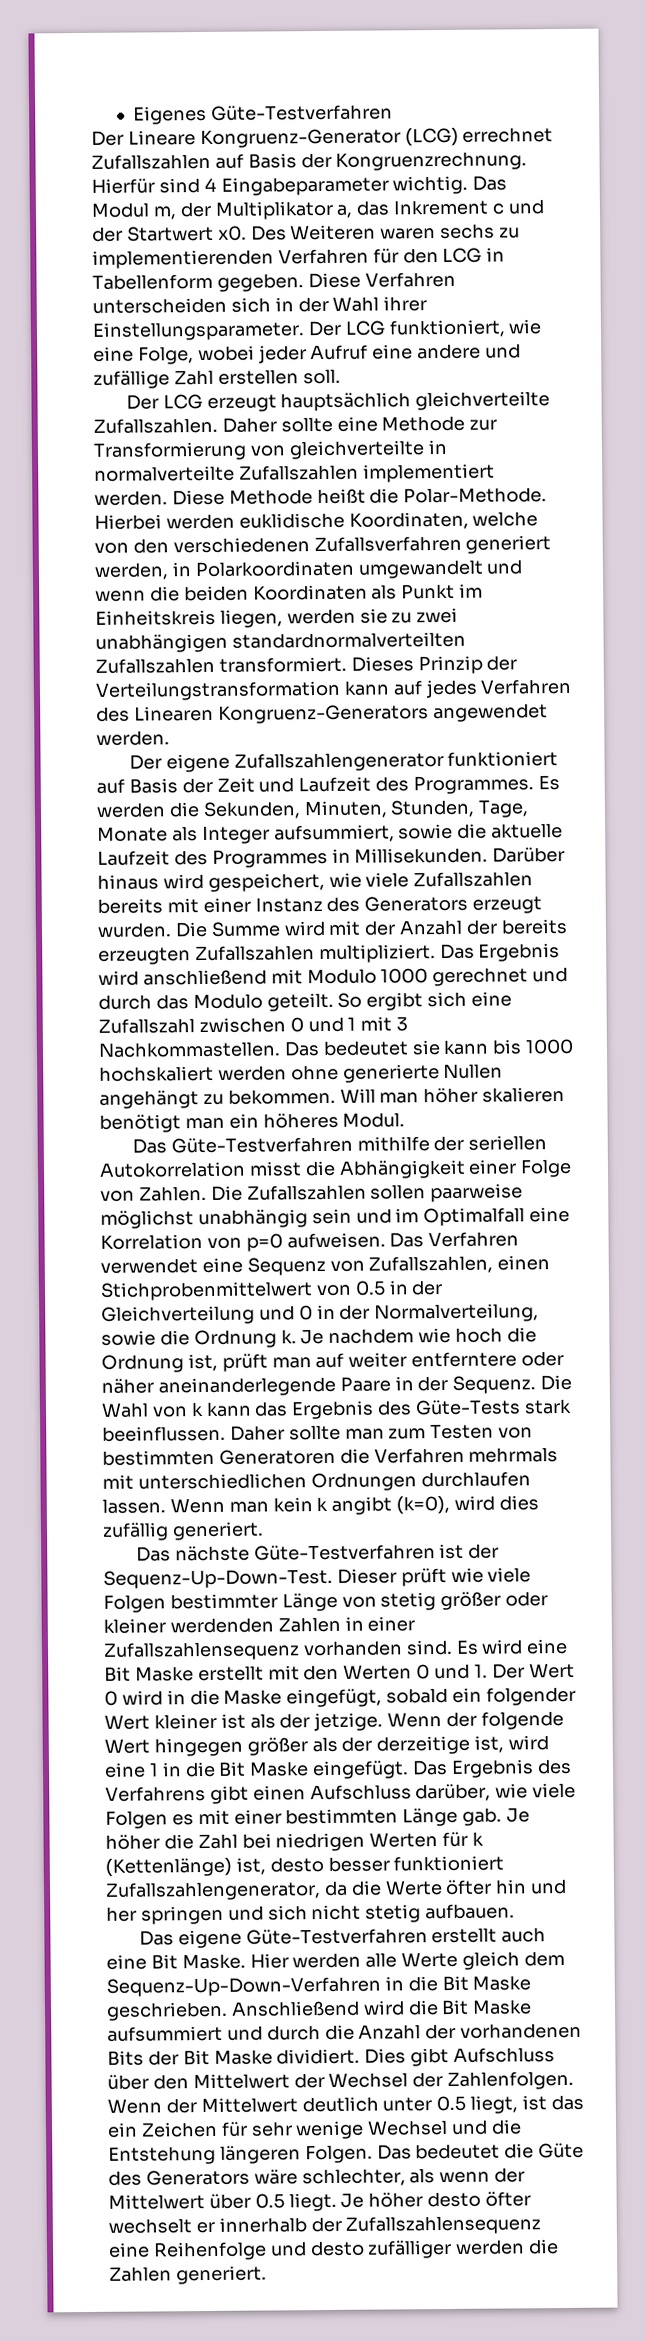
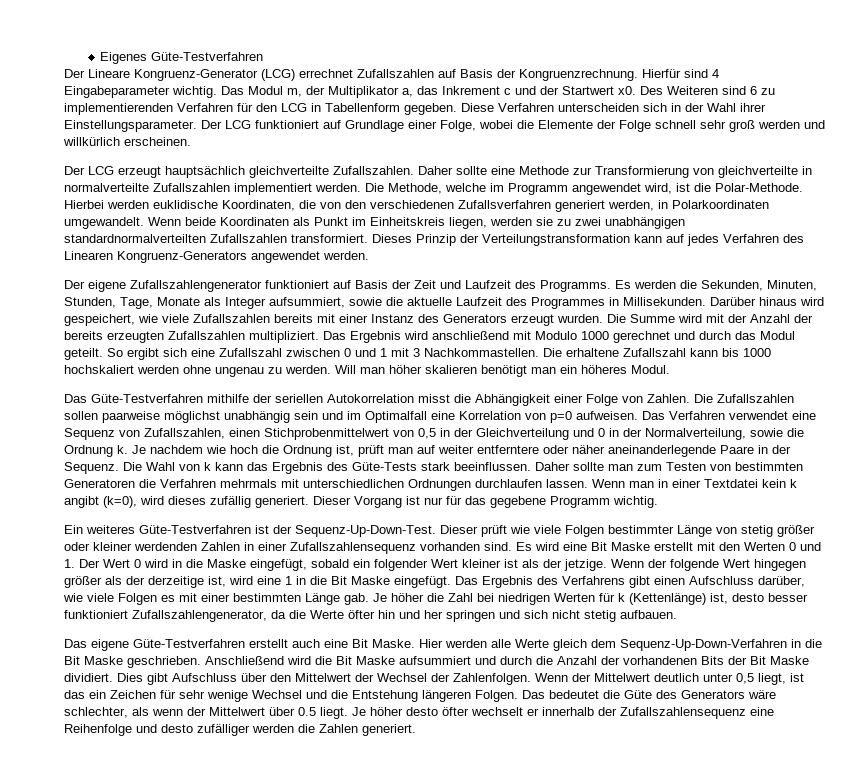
[380,223,496,240] waren sechs -> [722,86,757,95] sind 6
[388,319,543,338] [93,343,522,365] [93,368,341,389] funktioniert, wie eine Folge, wobei jeder Aufruf eine andere und zufällige Zahl erstellen soll. -> [255,120,825,132] [63,137,191,146] funktioniert auf Grundlage einer Folge, wobei die Elemente der Folge schnell sehr groß werden und willkürlich erscheinen.
[171,488,366,506] Diese Methode heißt -> [365,183,690,195] Die Methode, welche im Programm angewendet wird, ist
[472,511,539,527] welche -> [299,200,316,209] die
[357,559,524,579] [95,585,249,602] umgewandelt und wenn die beiden -> [64,217,216,229] umgewandelt. Wenn beide
[413,775,535,795] Programmes. -> [540,280,611,292] Programms.
[192,993,263,1010] Modulo -> [760,331,795,340] Modul
[283,1040,441,1057] Das bedeutet sie -> [543,348,686,357] Die erhaltene Zufallszahl
[342,1063,504,1083] [99,1088,336,1109] generierte Nullen angehängt zu bekommen. -> [215,365,331,377] ungenau zu werden.
[354,1280,386,1296] 0.5 -> [418,428,436,439] 0,5
(269, 1507) none -> [658,479,758,488] in einer Textdatei
[498,1495,539,1511] dies -> [168,496,206,505] dieses
[135,1545,250,1562] // Das nächste -> [313,496,658,508] [64,525,135,534] Dieser Vorgang ist nur für das gegebene Programm wichtig. // Ein weiteres
[436,2095,467,2112] 0.5 -> [736,673,754,684] 0,5

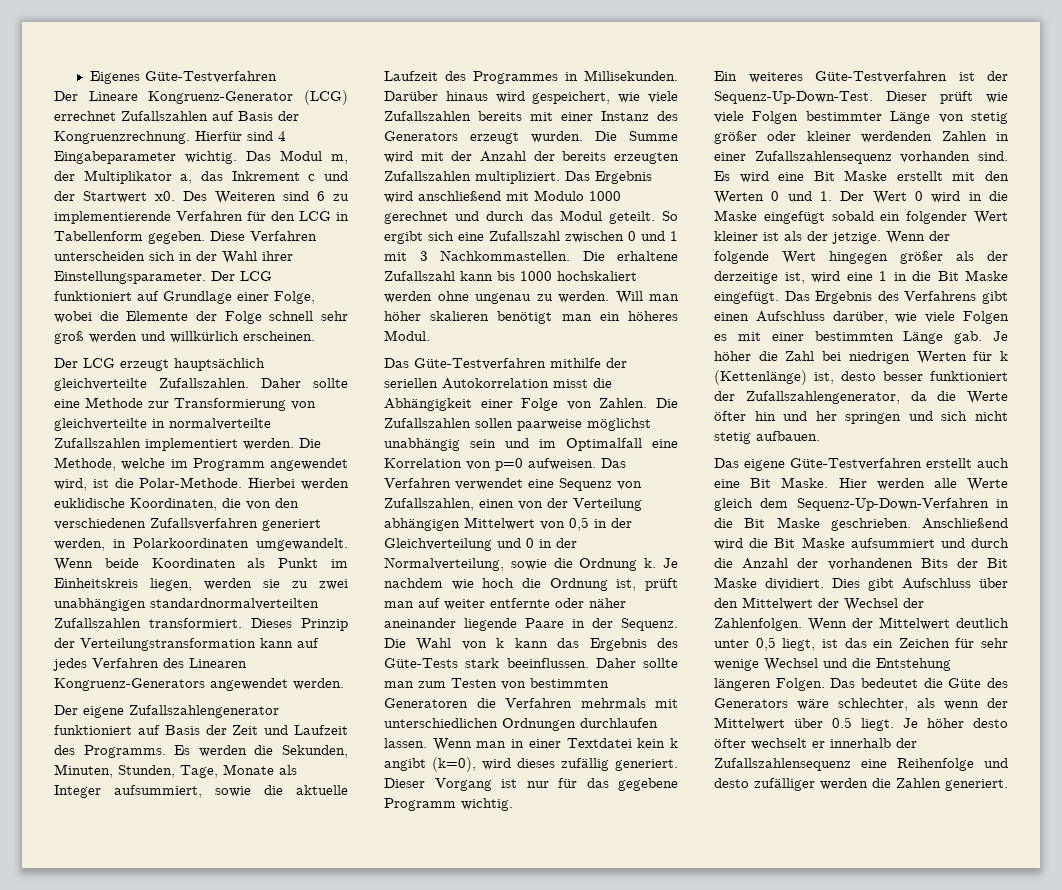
[64,103,173,115] implementierenden -> [54,211,171,224] implementierende
[264,428,389,440] Stichprobenmittelwert -> [518,498,642,511] [384,517,535,531] von der Verteilung abhängigen Mittelwert
[477,445,539,454] entferntere -> [490,598,550,608] entfernte
[608,445,716,457] aneinanderlegende -> [384,618,517,631] aneinander liegende
[250,559,307,571] eingefügt, -> [763,211,825,224] eingefügt
(128, 614) none -> [714,391,735,401] der

